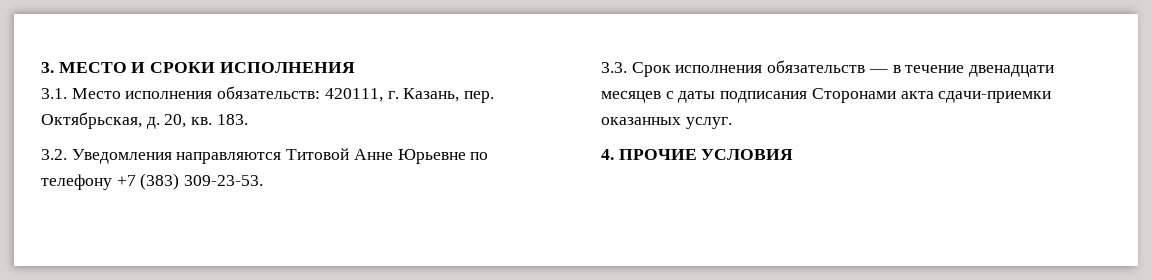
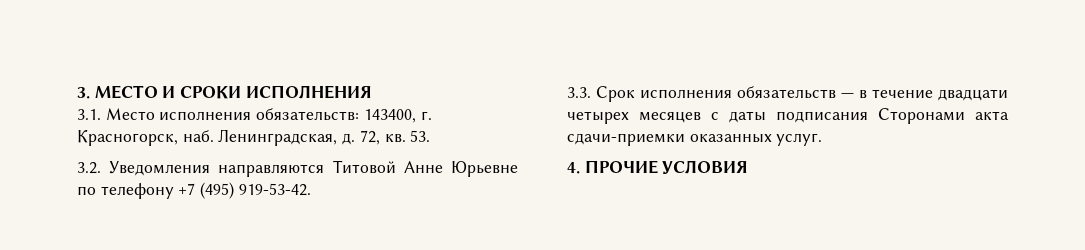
[324,88,495,103] [41,112,248,129] 420111, г. Казань, пер. Октябрьская, д. 20, кв. 183. -> [363,109,432,123] [77,129,431,146] 143400, г. Красногорск, наб. Ленинградская, д. 72, кв. 53.
[140,173,264,190] (383) 309-23-53. -> [200,182,311,199] (495) 919-53-42.
[969,65,1055,77] двенадцати -> [938,89,1008,101] [567,111,629,124] двадцати четырех

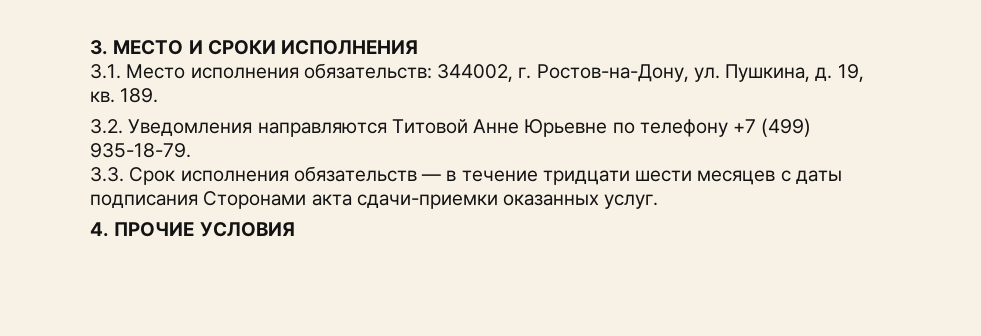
[363,109,432,123] [77,129,431,146] 143400, г. Красногорск, наб. Ленинградская, д. 72, кв. 53. -> [437,64,864,82] [90,88,159,103] 344002, г. Ростов-на-Дону, ул. Пушкина, д. 19, кв. 189.
[200,182,311,199] (495) 919-53-42. -> [761,118,812,137] [90,143,191,158] (499) 935-18-79.
[938,89,1008,101] [567,111,629,124] двадцати четырех -> [542,170,693,185] тридцати шести

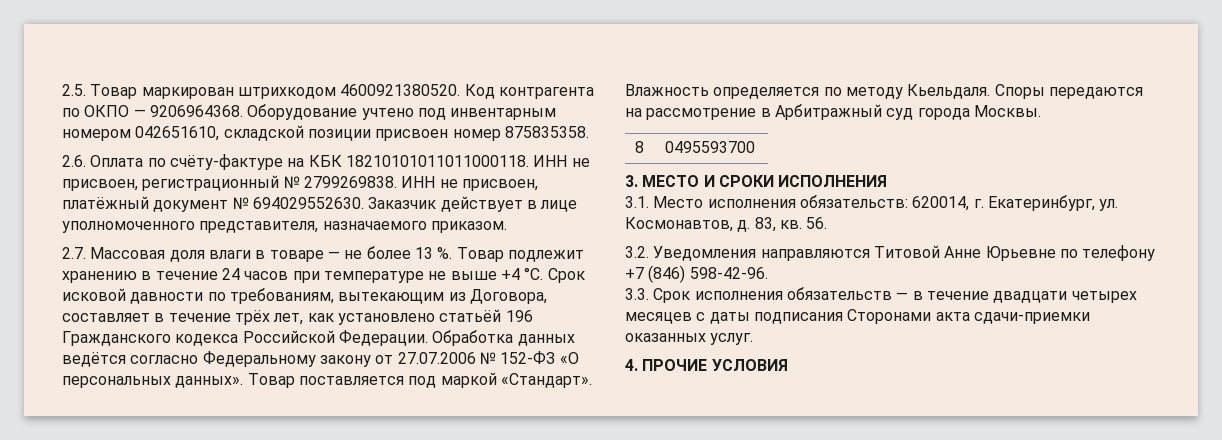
(90, 47) none -> [62,84,594,99] [62,104,557,120] [62,125,589,141] [62,154,590,170] [62,175,538,191] [62,196,578,212] [62,221,507,233] [62,246,584,262] [62,267,585,283] [62,288,547,304] [62,309,533,325] [62,330,575,346] [62,351,579,367] [62,372,592,388] [625,84,1143,99] [625,104,1041,120] [635,141,645,153] [665,141,756,153] 2.5. Товар маркирован штрихкодом 4600921380520. Код контрагента по ОКПО — 9206964368. Оборудование учтено под инвентарным номером 042651610, складской позиции присвоен номер 875835358. // 2.6. Оплата по счёту-фактуре на КБК 18210101011011000118. ИНН не присвоен, регистрационный № 2799269838. ИНН не присвоен, платёжный документ № 694029552630. Заказчик действует в лице уполномоченного представителя, назначаемого приказом. // 2.7. Массовая доля влаги в товаре — не более 13 %. Товар подлежит хранению в течение 24 часов при температуре не выше +4 °C. Срок исковой давности по требованиям, вытекающим из Договора, составляет в течение трёх лет, как установлено статьёй 196 Гражданского кодекса Российской Федерации. Обработка данных ведётся согласно Федеральному закону от 27.07.2006 № 152-ФЗ «О персональных данных». Товар поставляется под маркой «Стандарт». Влажность определяется по методу Кьельдаля. Споры передаются на рассмотрение в Арбитражный суд города Москвы. // 8 | 0495593700 //
[437,64,864,82] [90,88,159,103] 344002, г. Ростов-на-Дону, ул. Пушкина, д. 19, кв. 189. -> [912,195,1119,211] [625,217,828,232] 620014, г. Екатеринбург, ул. Космонавтов, д. 83, кв. 56.
[761,118,812,137] [90,143,191,158] (499) 935-18-79. -> [648,265,768,283] (846) 598-42-96.
[542,170,693,185] тридцати шести -> [993,291,1137,303] двадцати четырех

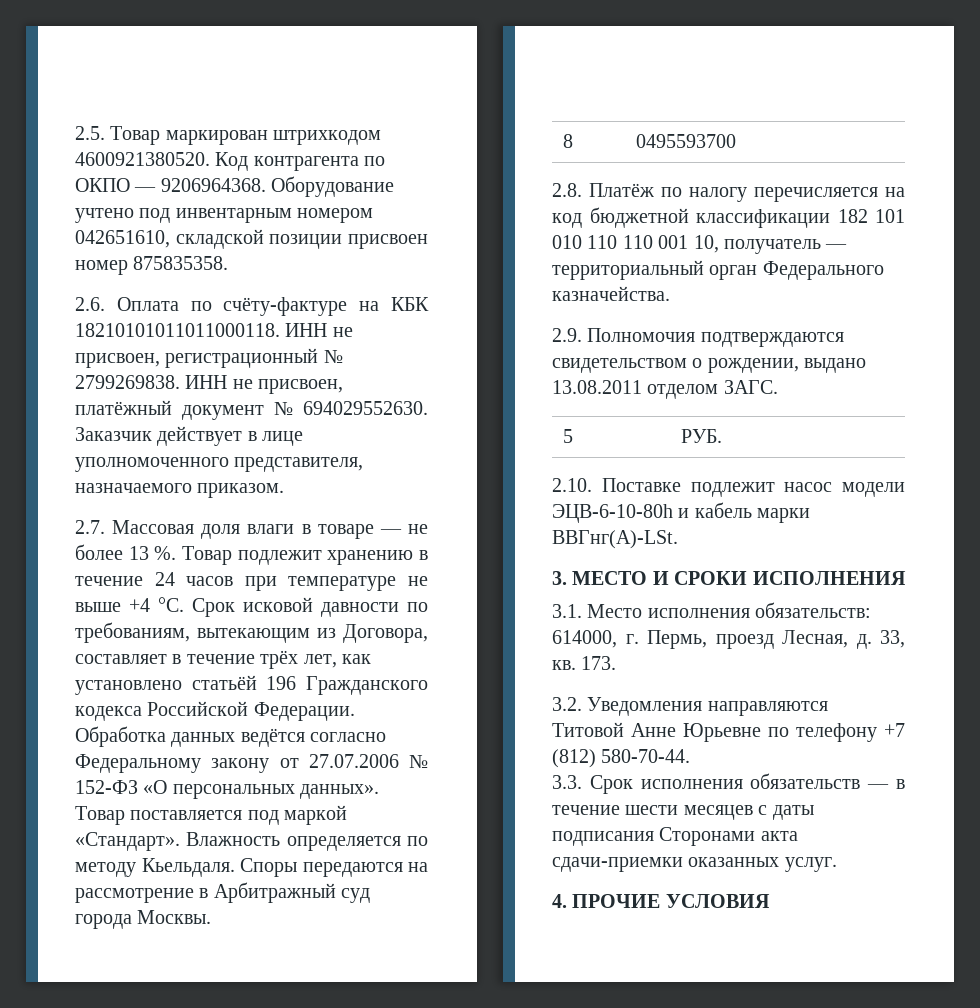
(756, 147) none -> [552,183,905,202] [552,207,905,228] [552,235,848,254] [552,260,884,280] [552,286,670,301] [552,328,844,347] [552,358,867,373] [552,380,778,399] [562,429,573,443] [680,429,722,443] [552,478,905,497] [552,502,811,523] [552,530,678,549] // 2.8. Платёж по налогу перечисляется на код бюджетной классификации 182 101 010 110 110 001 10, получатель — территориальный орган Федерального казначейства. // 2.9. Полномочия подтверждаются свидетельством о рождении, выдано 13.08.2011 отделом ЗАГС. // 5 | РУБ. // 2.10. Поставке подлежит насос модели ЭЦВ-6-10-80h и кабель марки ВВГнг(А)-LSt.
[912,195,1119,211] [625,217,828,232] 620014, г. Екатеринбург, ул. Космонавтов, д. 83, кв. 56. -> [552,630,905,649] [552,656,617,670] 614000, г. Пермь, проезд Лесная, д. 33, кв. 173.
[648,265,768,283] (846) 598-42-96. -> [552,749,691,768] (812) 580-70-44.
[993,291,1137,303] двадцати четырех -> [625,805,679,815] шести

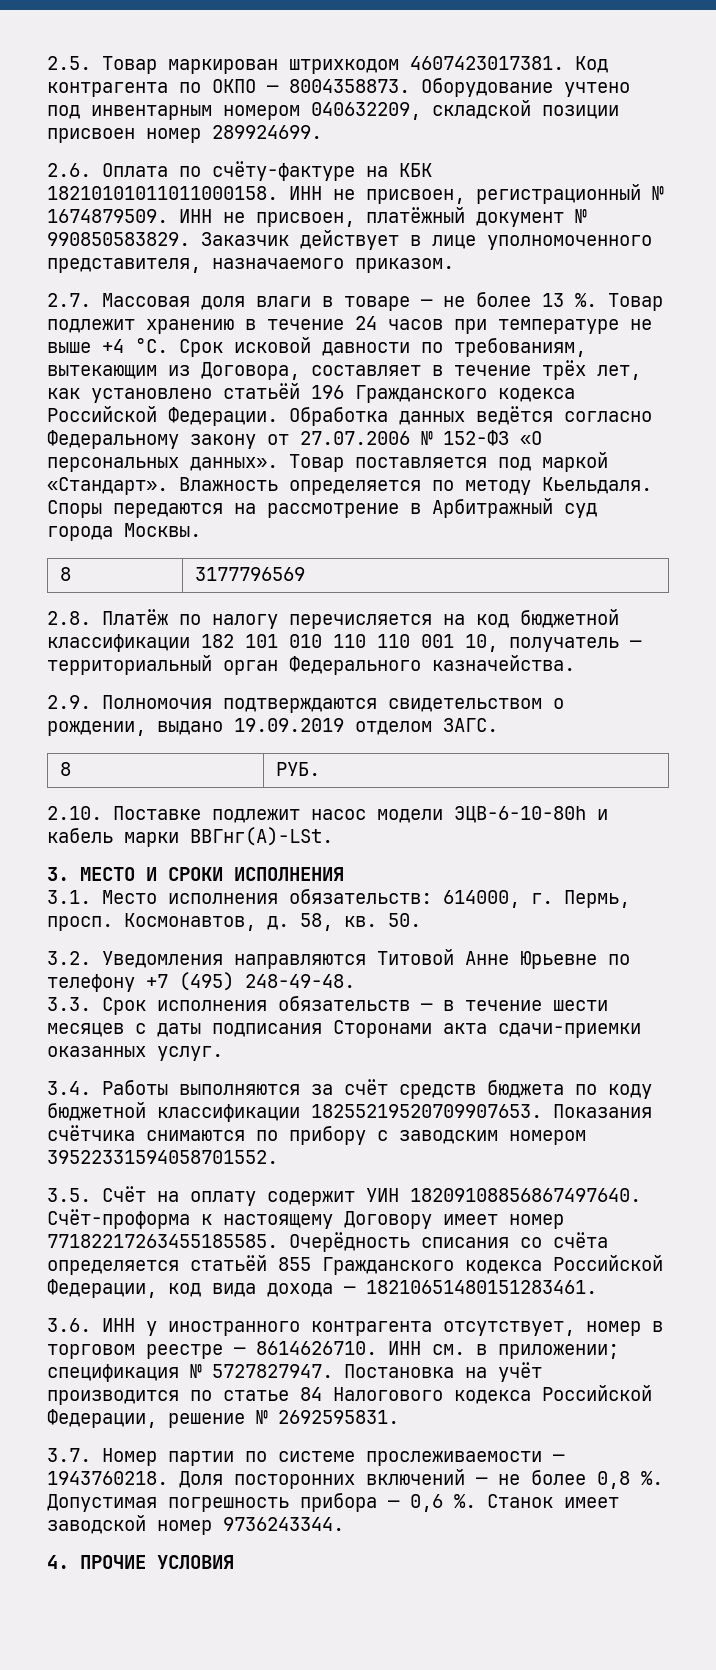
[75,152,210,166] 4600921380520. -> [410,56,564,70] 4607423017381.
[160,178,266,192] 9206964368. -> [289,79,410,93] 8004358873.
[75,230,170,248] 042651610, -> [311,102,421,120] 040632209,
[133,256,229,270] 875835358. -> [212,125,322,139] 289924699.
[75,323,280,337] 18210101011011000118. -> [47,186,278,200] 18210101011011000158.
[75,375,180,389] 2799269838. -> [47,209,168,223] 1674879509.
[303,401,428,415] 694029552630. -> [47,232,190,246] 990850583829.
[635,134,736,148] 0495593700 -> [195,567,306,581] 3177796569
[552,380,642,394] 13.08.2011 -> [234,718,344,732] 19.09.2019
[562,429,573,443] 5 -> [60,762,72,776] 8
[715,630,905,649] [552,656,617,670] проезд Лесная, д. 33, кв. 173. -> [47,913,421,931] просп. Космонавтов, д. 58, кв. 50.
[552,749,691,768] (812) 580-70-44. -> [179,972,355,991] (495) 248-49-48.
(837, 864) none -> [47,1079,652,1099] [47,1102,652,1122] [47,1125,586,1145] [47,1150,278,1164] [47,1186,641,1206] [47,1209,564,1229] [47,1232,608,1252] [47,1255,663,1275] [47,1279,597,1298] [47,1318,663,1336] [47,1341,619,1359] [47,1362,542,1382] [47,1385,652,1405] [47,1409,399,1428] [47,1448,565,1466] [47,1469,663,1489] [47,1493,619,1512] [47,1515,344,1535] // 3.4. Работы выполняются за счёт средств бюджета по коду бюджетной классификации 18255219520709907653. Показания счётчика снимаются по прибору с заводским номером 39522331594058701552. // 3.5. Счёт на оплату содержит УИН 18209108856867497640. Счёт-проформа к настоящему Договору имеет номер 77182217263455185585. Очерёдность списания со счёта определяется статьёй 855 Гражданского кодекса Российской Федерации, код вида дохода — 18210651480151283461. // 3.6. ИНН у иностранного контрагента отсутствует, номер в торговом реестре — 8614626710. ИНН см. в приложении; спецификация № 5727827947. Постановка на учёт производится по статье 84 Налогового кодекса Российской Федерации, решение № 2692595831. // 3.7. Номер партии по системе прослеживаемости — 1943760218. Доля посторонних включений — не более 0,8 %. Допустимая погрешность прибора — 0,6 %. Станок имеет заводской номер 9736243344.

